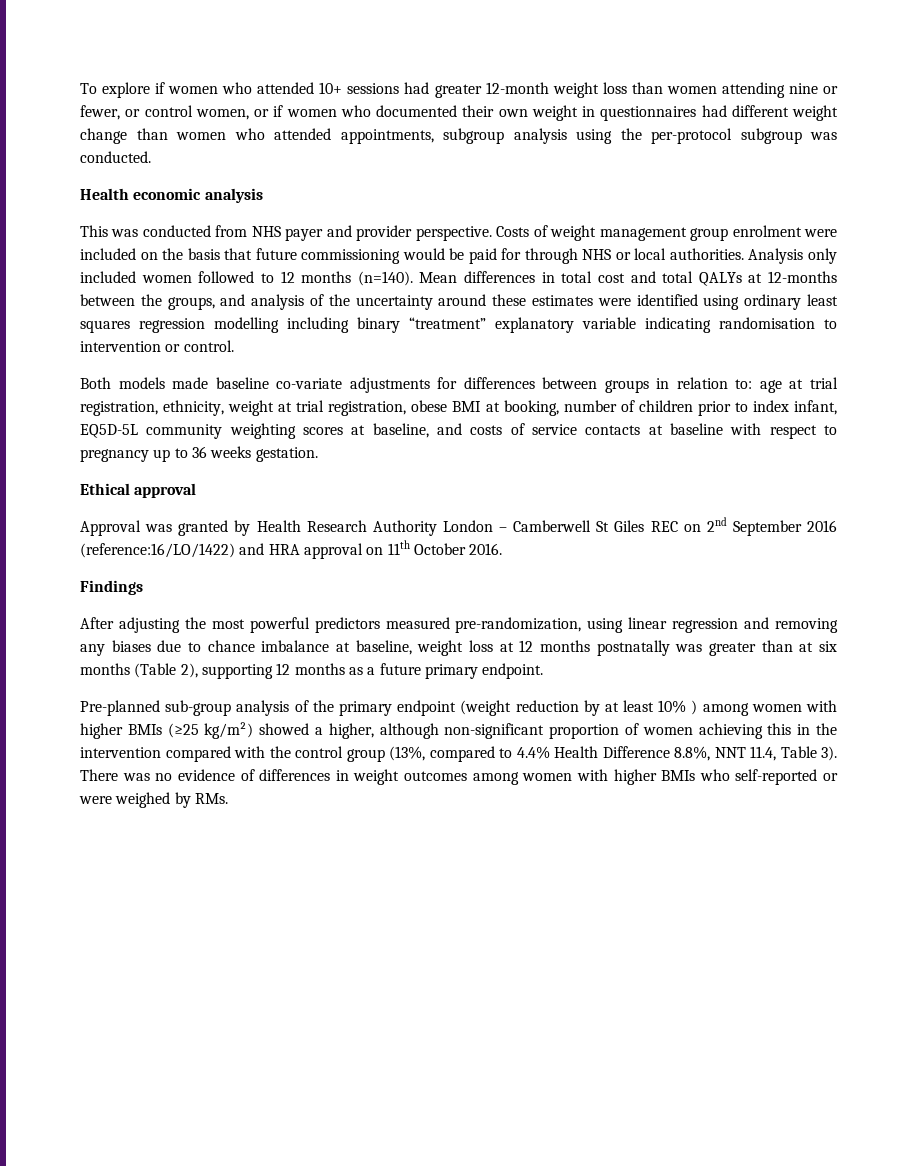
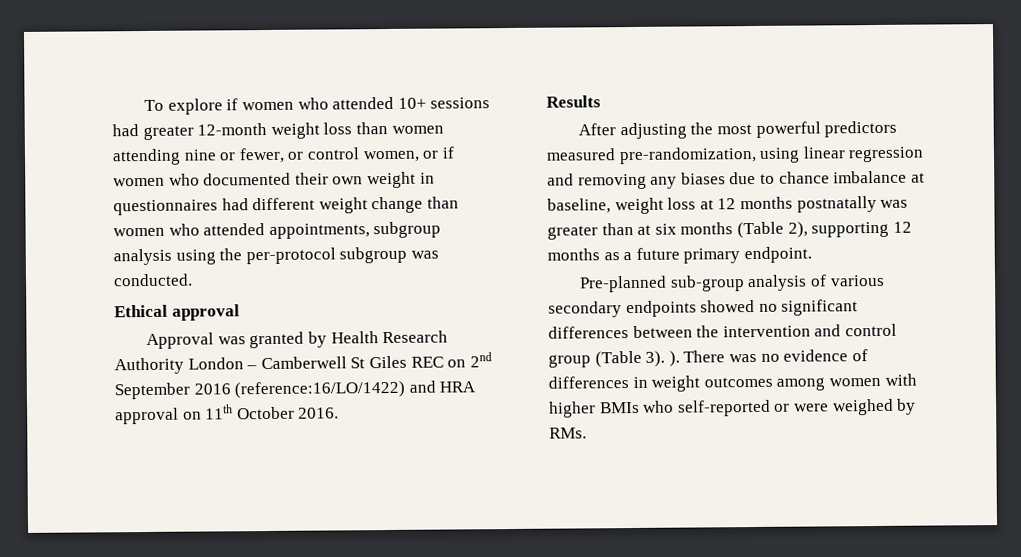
[80,188,263,203] [80,225,838,241] [80,248,837,264] [80,271,837,286] [80,294,838,310] [80,317,837,333] [80,340,234,352] [80,377,838,393] [80,400,837,416] [80,423,838,439] [80,446,318,462] // Health economic analysis // This was conducted from NHS payer and provider perspective. Costs of weight management group enrolment were included on the basis that future commissioning would be paid for through NHS or local authorities. Analysis only included women followed to 12 months (n=140). Mean differences in total cost and total QALYs at 12-months between the groups, and analysis of the uncertainty around these estimates were identified using ordinary least squares regression modelling including binary “treatment” explanatory variable indicating randomisation to intervention or control. // Both models made baseline co-variate adjustments for differences between groups in relation to: age at trial registration, ethnicity, weight at trial registration, obese BMI at booking, number of children prior to index infant, EQ5D-5L community weighting scores at baseline, and costs of service contacts at baseline with respect to pregnancy up to 36 weeks gestation. -> (193, 280) none
[80,580,143,595] Findings -> [546,95,601,108] Results
[312,700,837,716] [80,722,837,739] [80,746,837,762] the primary endpoint (weight reduction by at least 10% ) among women with higher BMIs (≥25 kg/m²) showed a higher, although non-significant proportion of women achieving this in the intervention compared with the control group (13%, compared to 4.4% Health Difference 8.8%, NNT 11.4, Table 3). -> [829,274,885,287] [548,299,859,318] [548,323,897,339] [548,350,680,368] various secondary endpoints showed no significant differences between the intervention and control group (Table 3). ).

